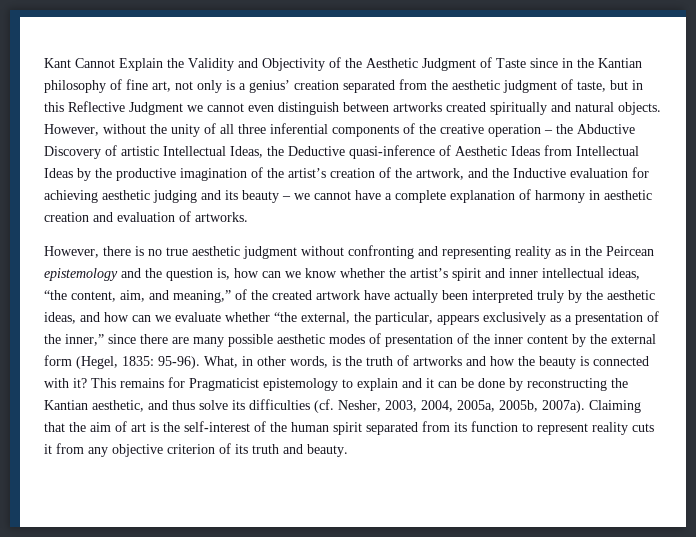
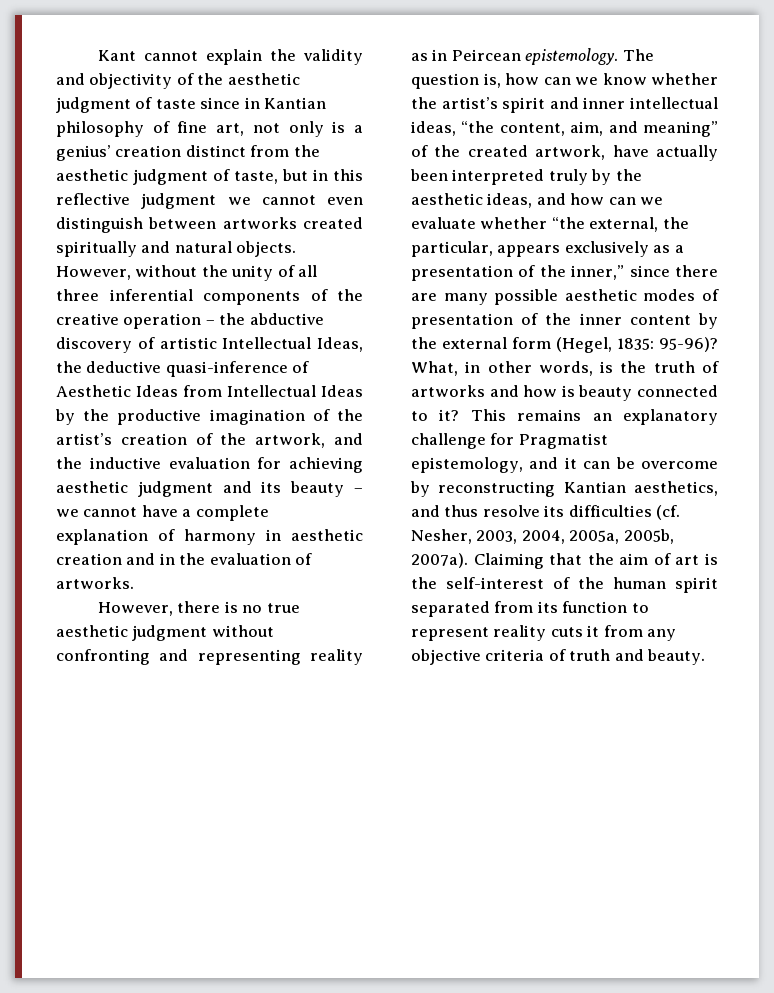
[75,57,526,71] Cannot Explain the Validity and Objectivity of the Aesthetic Judgment of Taste -> [143,49,363,65] [56,73,300,89] [56,97,196,113] cannot explain the validity and objectivity of the aesthetic judgment of taste
[577,58,594,68] the -> (260, 103) none
[343,80,395,93] separated -> [185,145,246,157] distinct
[68,101,183,115] Reflective Judgment -> [56,193,217,209] reflective judgment
[577,124,635,134] [44,146,101,159] Abductive Discovery -> [249,313,324,325] [56,337,132,353] abductive discovery
[288,146,345,156] Deductive -> [86,361,162,373] deductive
[513,168,566,178] Inductive -> [89,457,161,469] inductive
[153,190,197,203] judging -> [137,481,213,497] judgment
(113, 217) none -> [159,553,206,565] in the
[585,246,654,256] [44,268,162,281] the Peircean epistemology and the -> [451,48,654,65] Peircean epistemology. The
[173,290,231,303] meaning,” -> [643,121,718,137] meaning”
[316,290,360,300] artwork -> [535,145,606,160] artwork,
[158,356,200,369] 95-96). -> [659,337,718,352] 95-96)?
[518,356,649,369] [44,377,398,391] the beauty is connected with it? This remains for Pragmaticist epistemology to explain -> [561,385,718,401] [411,409,718,425] [411,433,608,449] [411,457,523,473] is beauty connected to it? This remains an explanatory challenge for Pragmatist epistemology,
[478,378,505,388] done -> [641,461,718,469] overcome
[611,378,628,388] [44,400,144,412] the Kantian aesthetic, -> [563,481,718,496] Kantian aesthetics,
[199,400,228,410] solve -> [482,505,540,517] resolve
[167,443,248,454] criterion of its -> [485,649,566,661] criteria of

